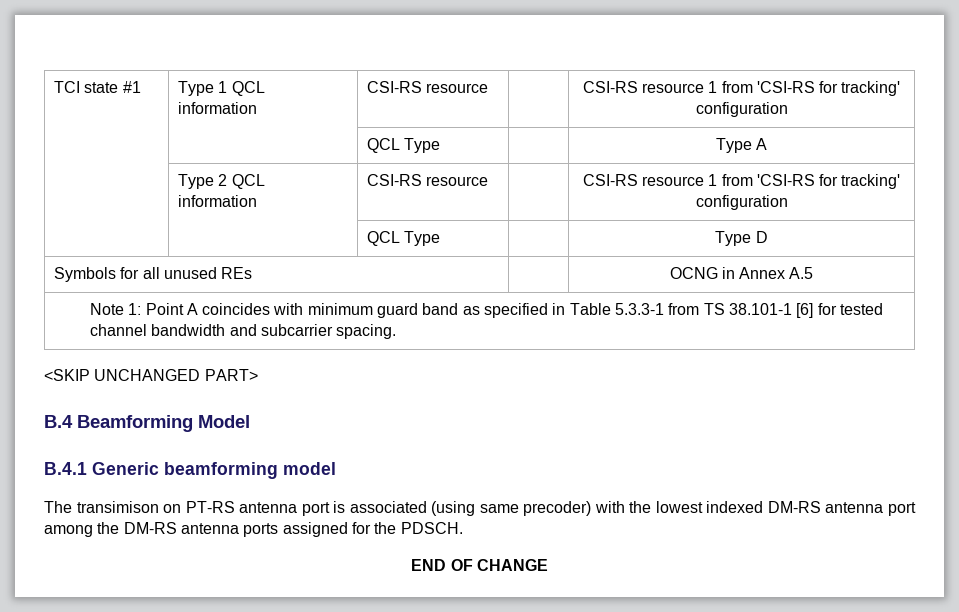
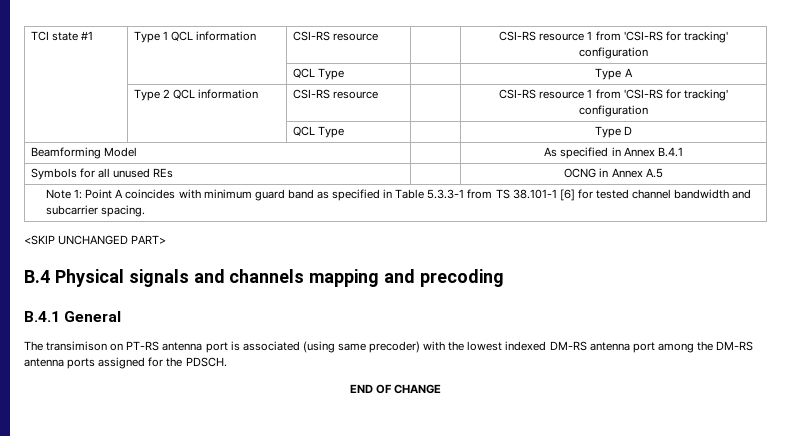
(768, 237) none -> [30,147,137,159] [544,147,683,159] // Beamforming Model | | As specified in Annex B.4.1
[77,415,250,432] [44,462,336,479] Beamforming Model // B.4.1 Generic beamforming model -> [54,269,505,287] [24,311,122,322] Physical signals and channels mapping and precoding // B.4.1 General

